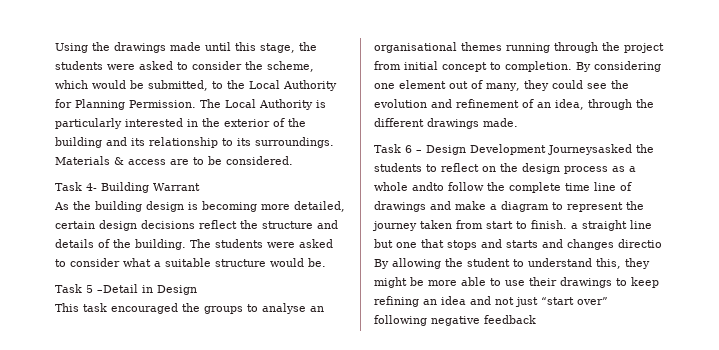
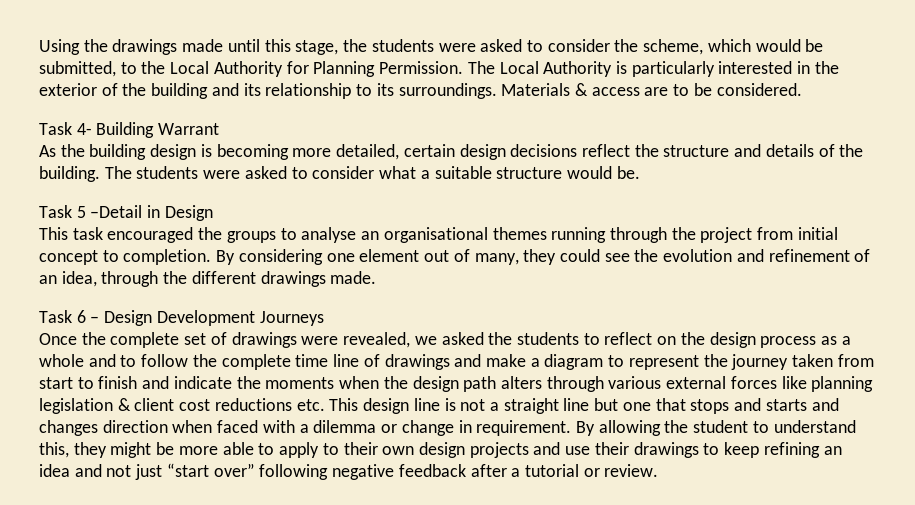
[548,144,632,155] Journeysasked -> [259,311,324,326] [39,332,484,348] Journeys // Once the complete set of drawings were revealed, we asked
[412,182,444,191] andto -> [88,354,137,367] and to
[531,220,567,229] finish. -> [98,376,874,392] [39,398,486,414] finish and indicate the moments when the design path alters through various external forces like planning legislation & client cost reductions etc. This design line is not
[618,239,662,248] directio -> [102,420,572,436] direction when faced with a dilemma or change in requirement.
(501, 282) none -> [279,442,561,458] apply to their own design projects and
(536, 319) none -> [470,464,659,477] after a tutorial or review.

